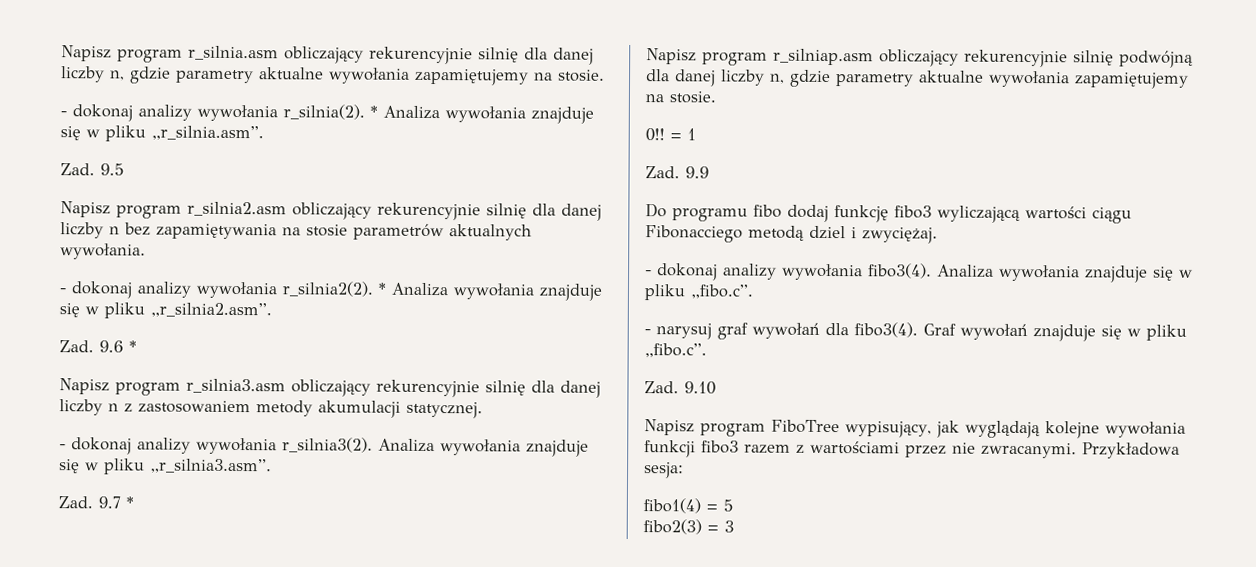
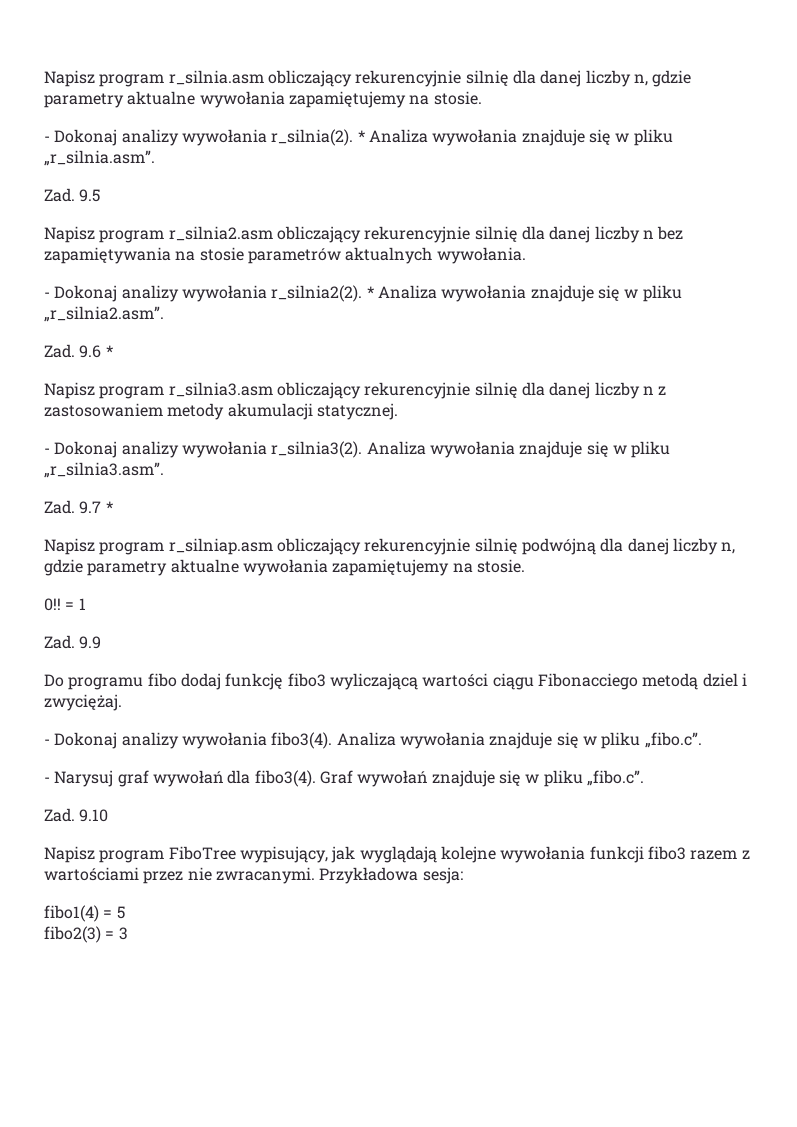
[72,104,133,122] dokonaj -> [54,129,118,146] Dokonaj
[71,281,133,299] dokonaj -> [54,285,118,302] Dokonaj
[71,437,132,455] dokonaj -> [54,441,118,458] Dokonaj
[657,263,718,281] dokonaj -> [54,732,118,749] Dokonaj
[656,323,712,340] narysuj -> [54,770,114,787] Narysuj

